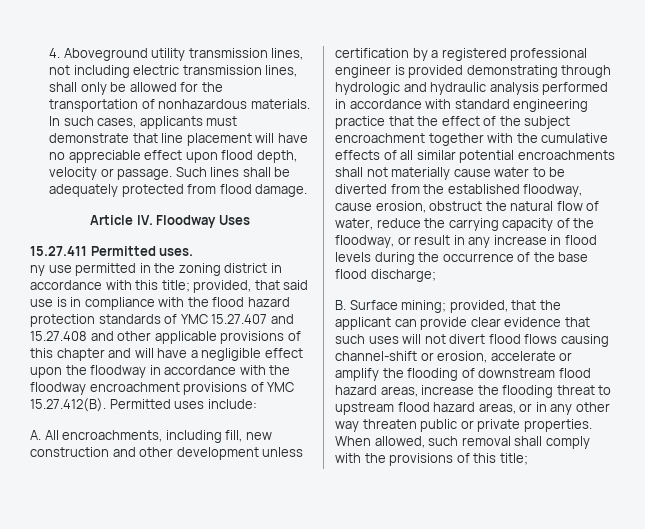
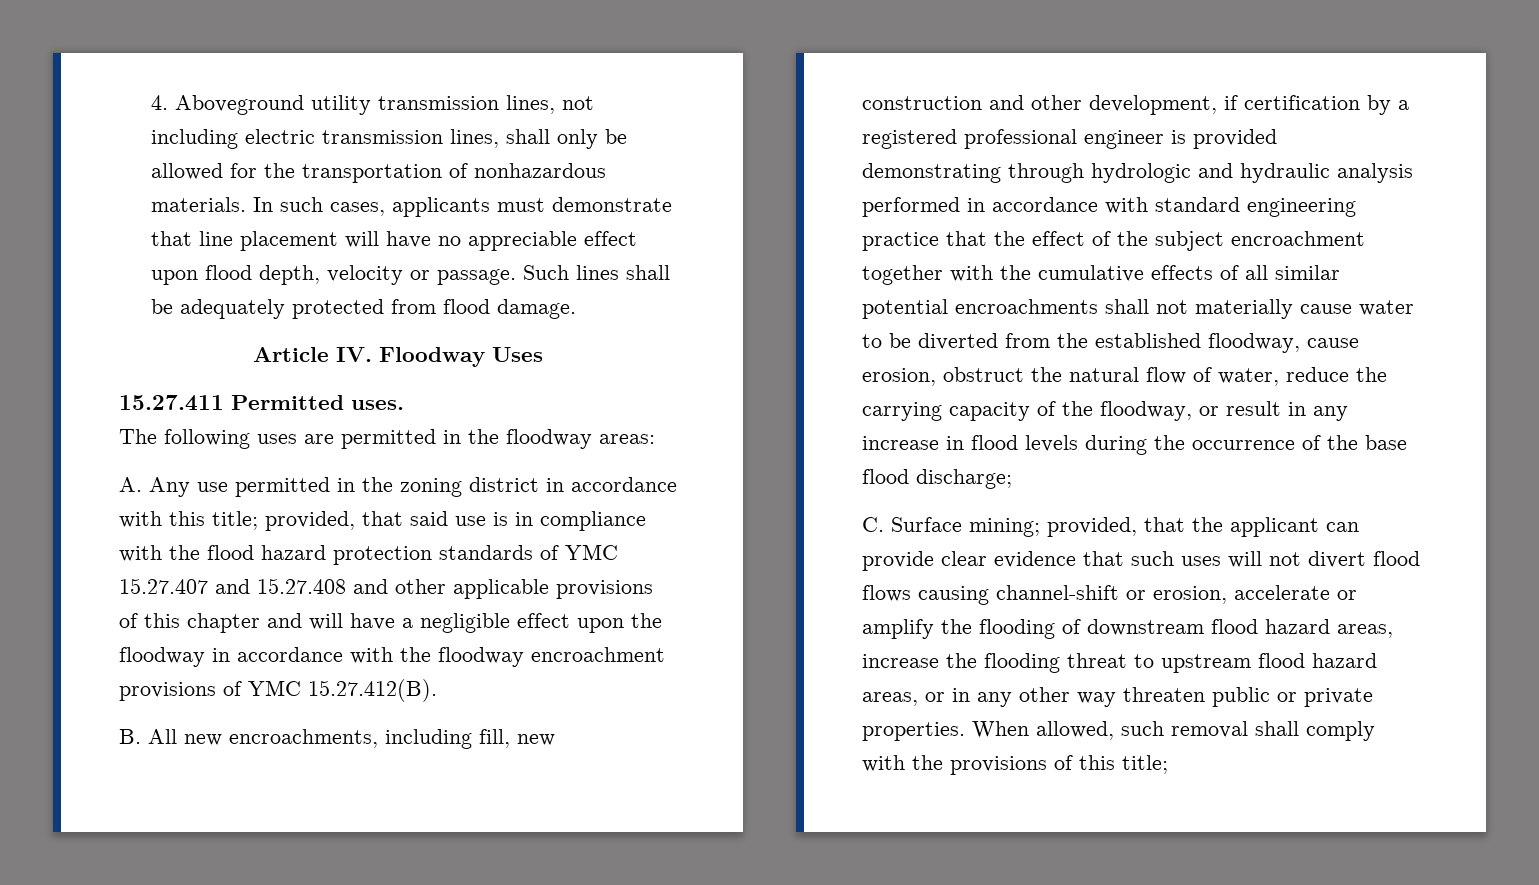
[30,265,45,276] ny -> [119,429,655,449] [119,477,190,497] The following uses are permitted in the floodway areas: // A. Any
[109,399,257,409] [30,430,59,440] Permitted uses include: // A. All -> [119,729,222,746] // B. All new
[176,447,304,460] development unless -> [1089,95,1238,115] development, if
[335,300,346,310] B. -> [862,517,884,532] C.

